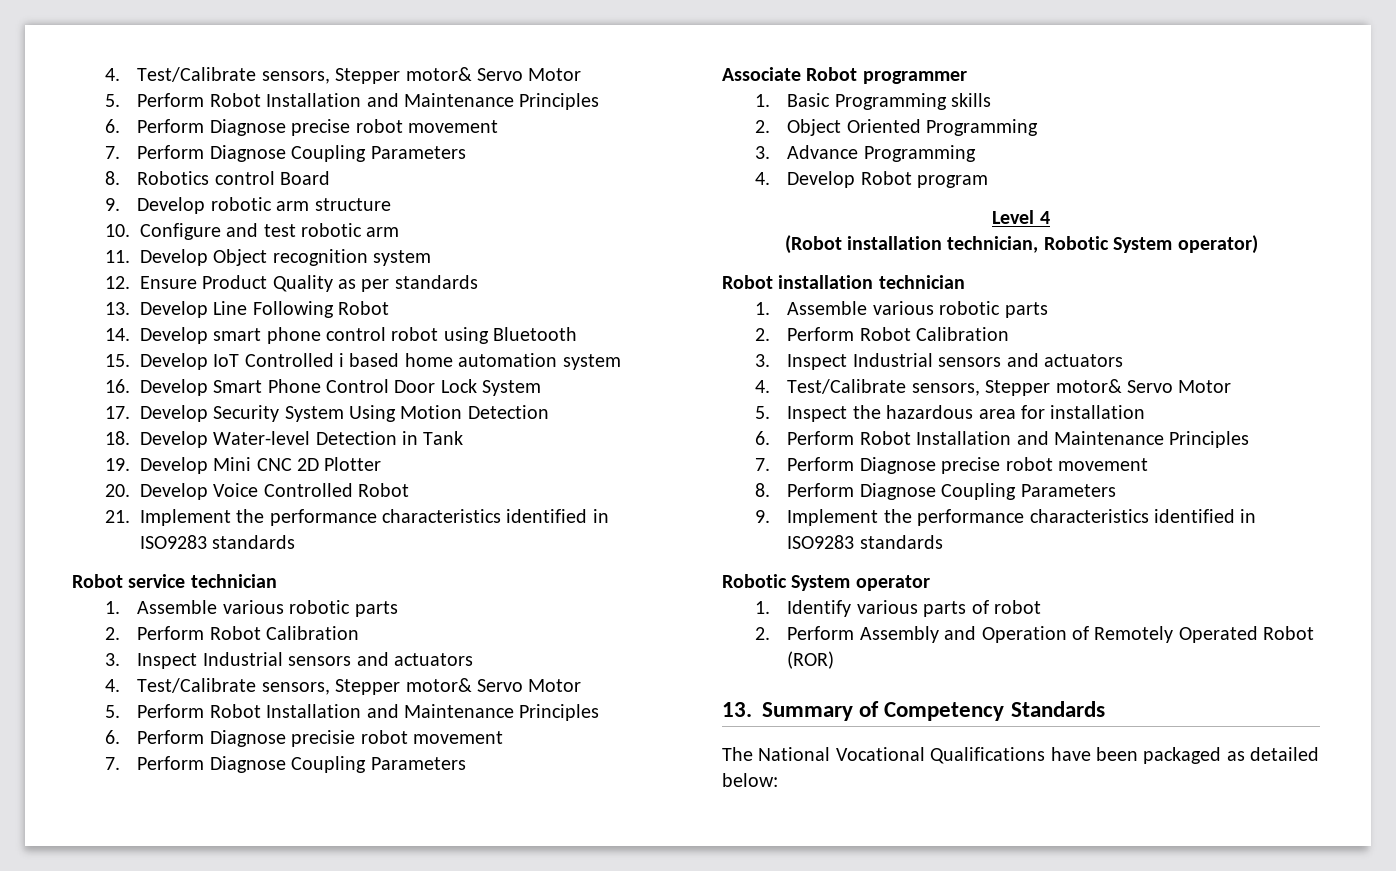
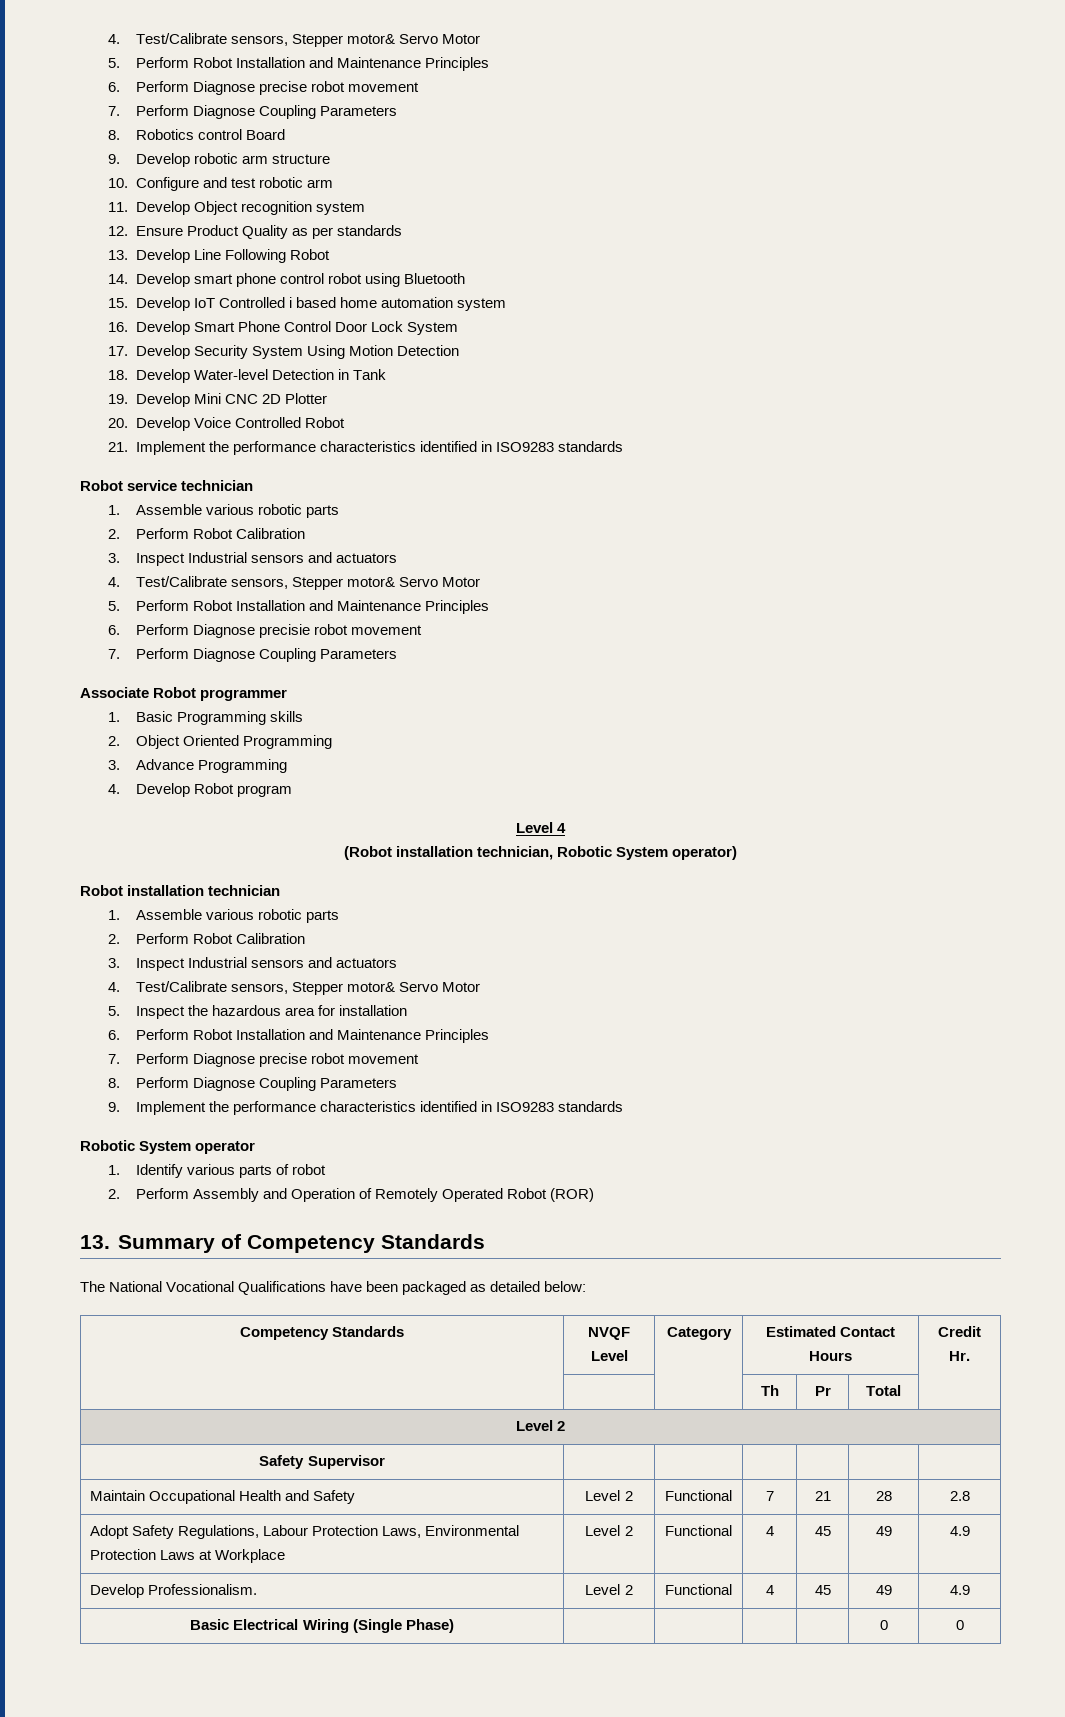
(778, 780) none -> [239,1326,405,1340] [588,1327,630,1340] [590,1350,628,1361] [666,1327,732,1340] [765,1326,896,1337] [809,1351,852,1361] [938,1326,981,1337] [949,1351,970,1361] [760,1385,779,1396] [814,1386,831,1396] [866,1385,901,1396] [515,1420,566,1431] [259,1455,385,1469] [89,1490,356,1504] [585,1490,633,1501] [665,1490,732,1501] [765,1491,774,1501] [814,1491,831,1501] [875,1491,892,1501] [949,1491,970,1501] [89,1525,520,1539] [89,1549,286,1563] [585,1525,633,1536] [665,1525,732,1536] [765,1526,774,1536] [814,1526,831,1536] [875,1526,892,1536] [949,1526,970,1536] [89,1584,257,1598] [585,1584,633,1595] [665,1584,732,1595] [765,1585,774,1595] [814,1585,831,1595] [875,1585,892,1595] [949,1585,970,1595] [190,1619,454,1633] [879,1620,888,1630] [955,1620,964,1630] // Competency Standards | NVQF Level | Category | Estimated Contact Hours | Credit Hr. // | | | Th | Pr | Total | // Level 2 // Safety Supervisor | | | | | | // Maintain Occupational Health and Safety | Level 2 | Functional | 7 | 21 | 28 | 2.8 // Adopt Safety Regulations, Labour Protection Laws, Environmental Protection Laws at Workplace | Level 2 | Functional | 4 | 45 | 49 | 4.9 // Develop Professionalism. | Level 2 | Functional | 4 | 45 | 49 | 4.9 // Basic Electrical Wiring (Single Phase) | | | | | 0 | 0

